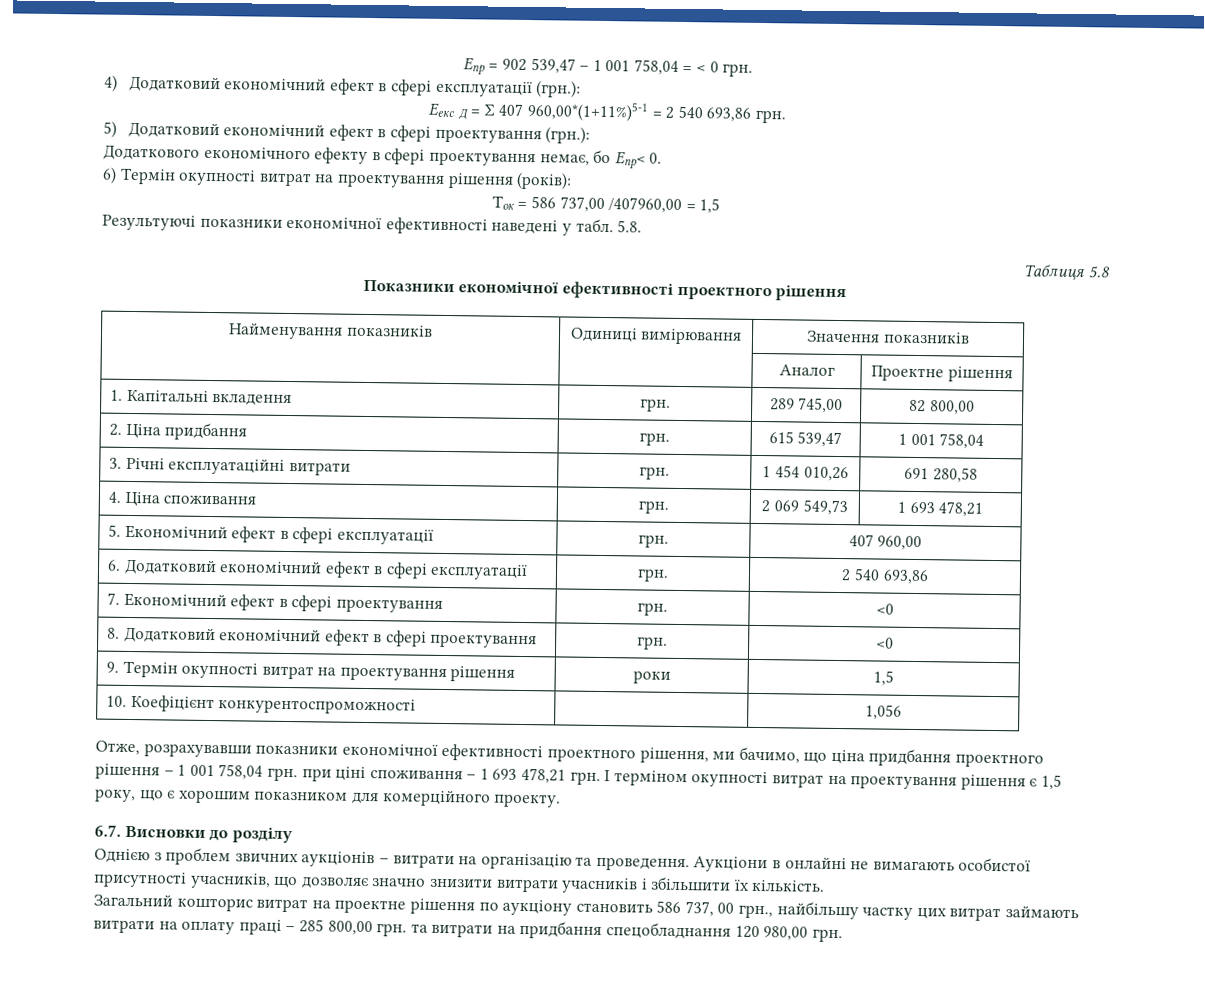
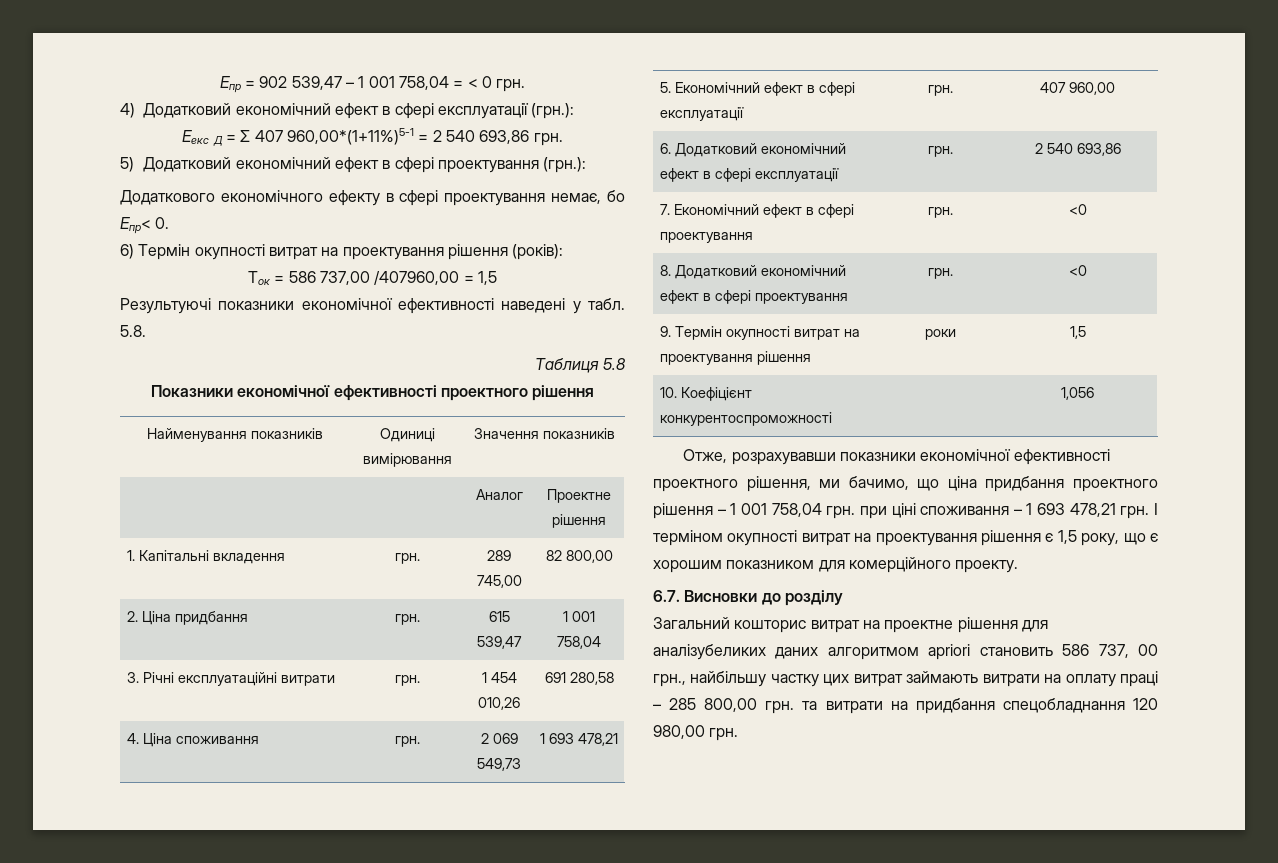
[94,847,1032,873] [93,871,826,894] // Однією з проблем звичних аукціонів – витрати на організацію та проведення. Аукціони в онлайні не вимагають особистої присутності учасників, що дозволяє значно знизити витрати учасників і збільшити їх кількість. -> (843, 598) none
[478,899,573,916] по аукціону -> [1021,620,1048,632] [653,644,971,660] для аналізубеликих даних алгоритмом apriori

